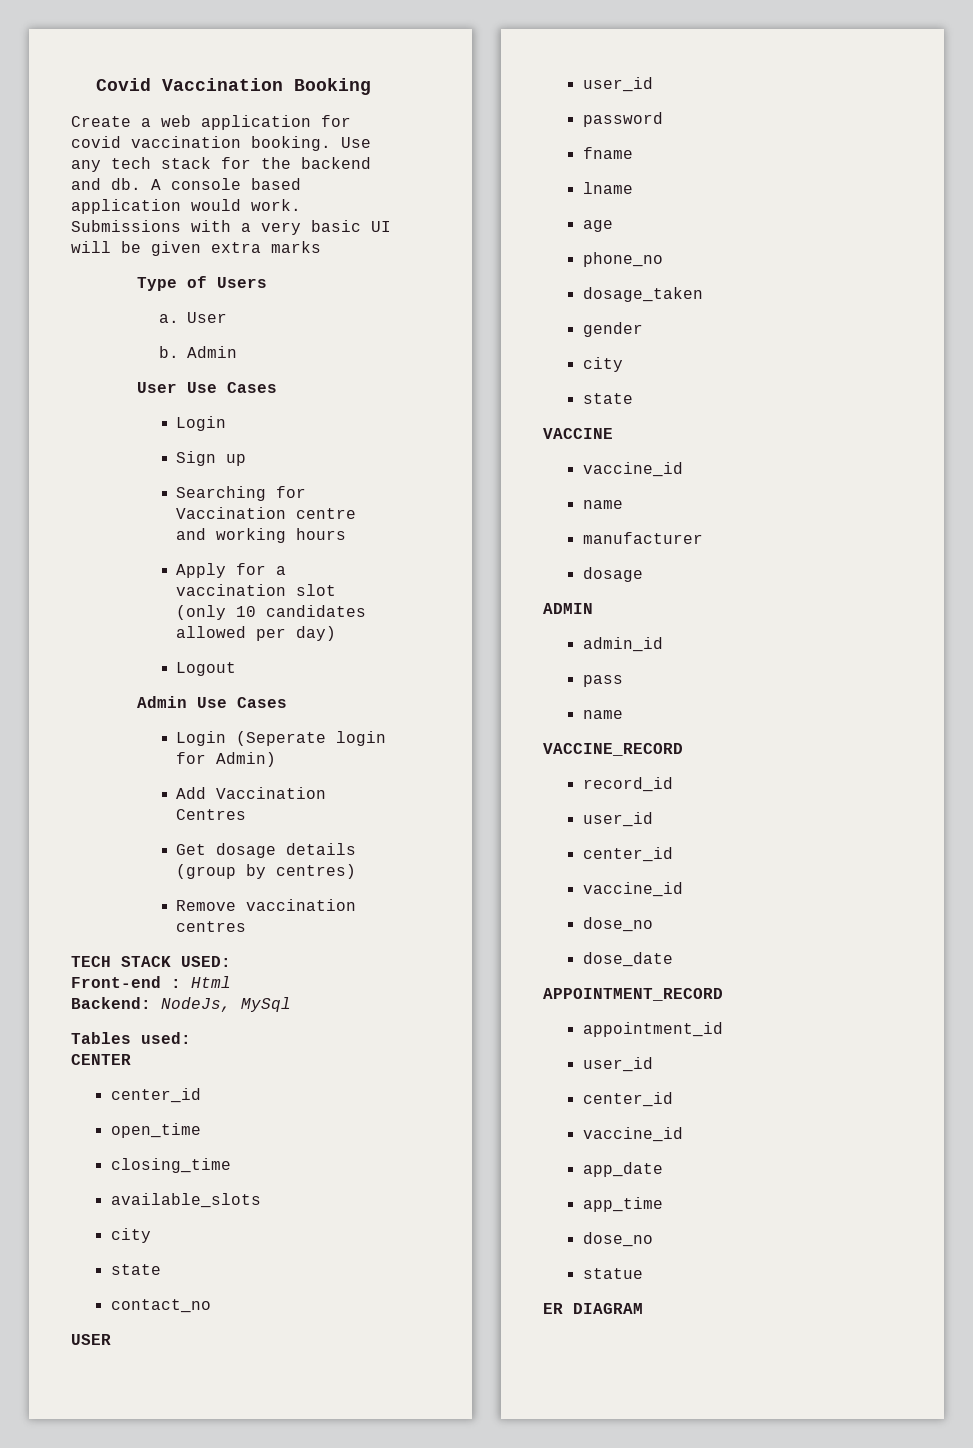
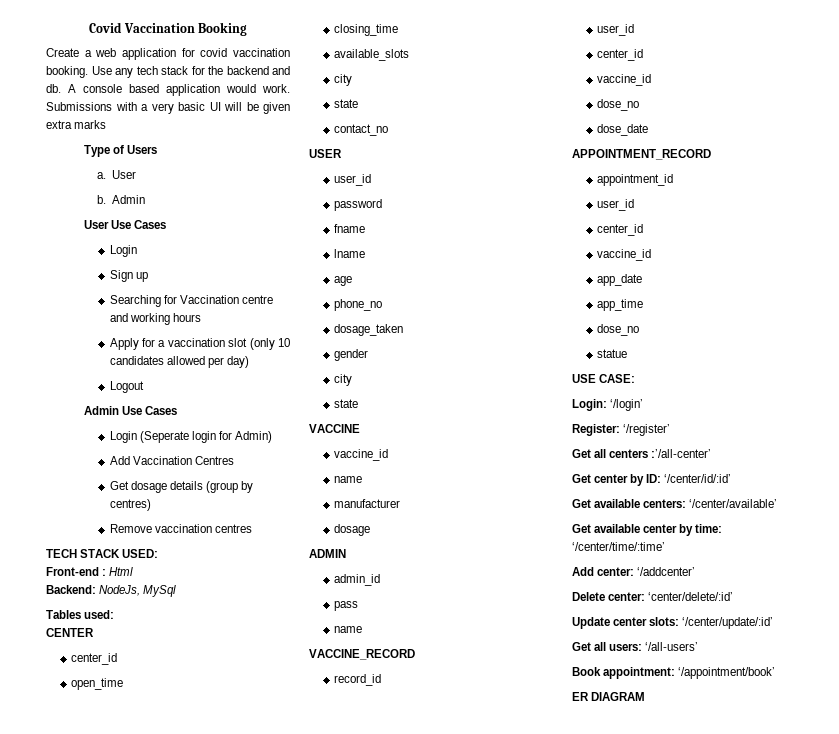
(643, 1273) none -> [572,374,636,383] [572,399,644,411] [572,424,671,436] [572,449,712,458] [572,474,732,486] [572,499,778,508] [572,524,723,536] [572,542,665,551] [572,567,696,576] [572,592,734,601] [572,617,774,629] [572,642,699,651] [572,667,776,679] // USE CASE: // Login: ‘/login’ // Register: ‘/register’ // Get all centers :’/all-center’ // Get center by ID: ‘/center/id/:id’ // Get available centers: ‘/center/available’ // Get available center by time: ‘/center/time/:time’ // Add center: ‘/addcenter’ // Delete center: ‘center/delete/:id’ // Update center slots: ‘/center/update/:id’ // Get all users: ‘/all-users’ // Book appointment: ‘/appointment/book’

